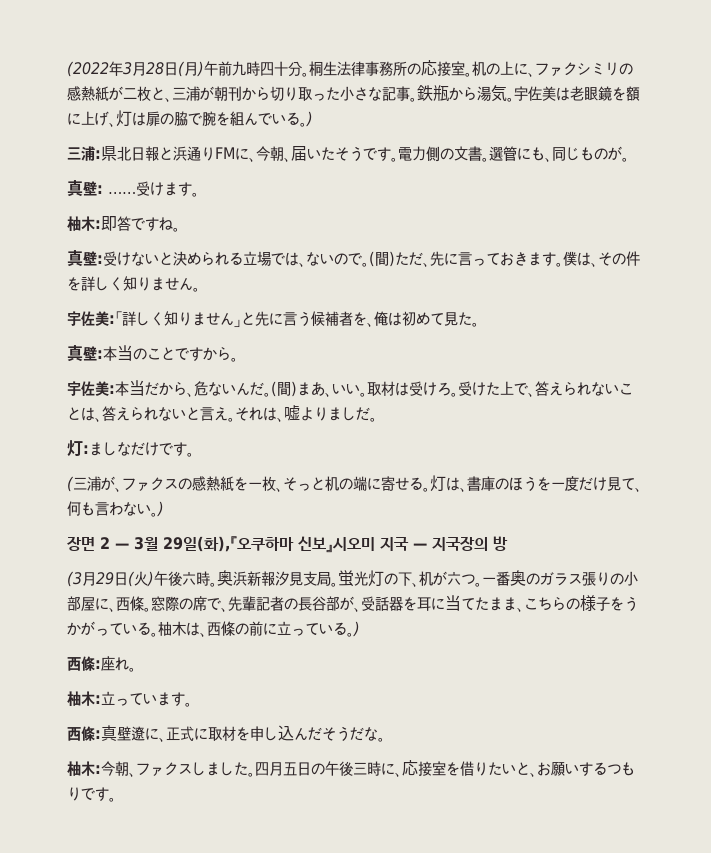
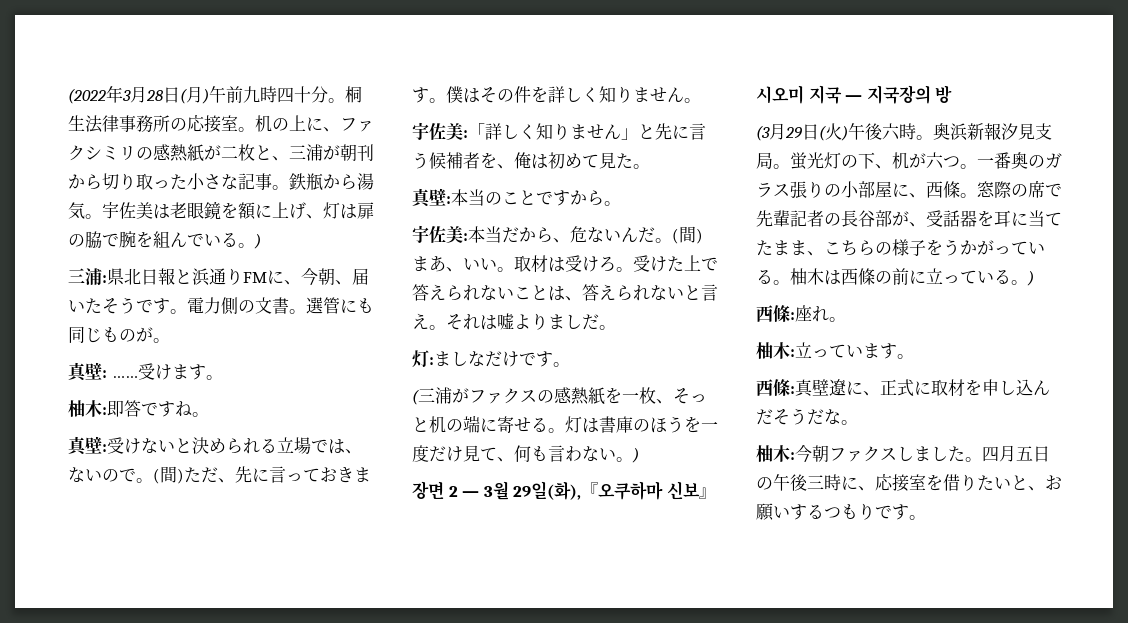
[545,157,552,162] 、 -> (374, 305) none
[591,262,598,267] 、 -> (480, 95) none
[528,392,535,397] 、 -> (718, 264) none
[277,417,284,422] 、 -> (497, 322) none
[115,487,122,492] 、 -> (469, 395) none
[460,487,467,492] 、 -> (599, 425) none
[221,607,228,612] 、 -> (1062, 190) none
[200,632,207,637] 、 -> (841, 277) none
[129,772,136,777] 、 -> (829, 453) none

